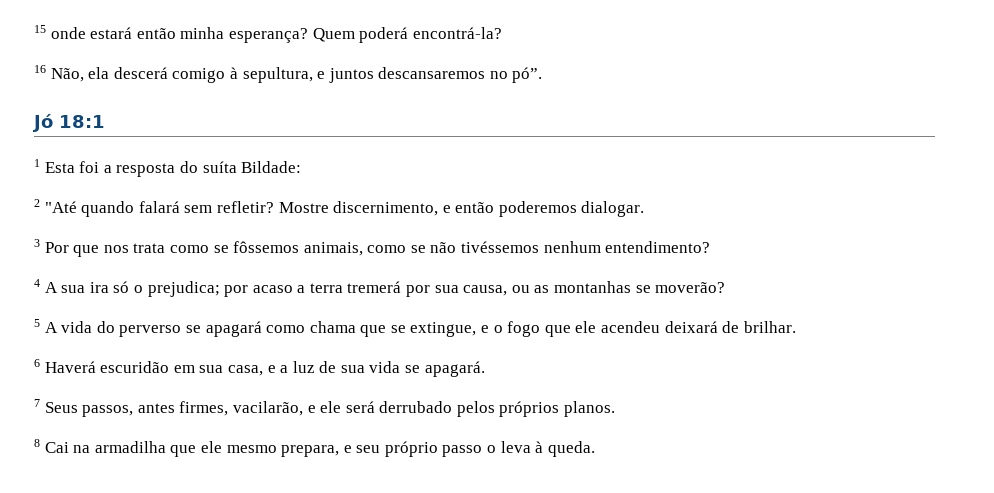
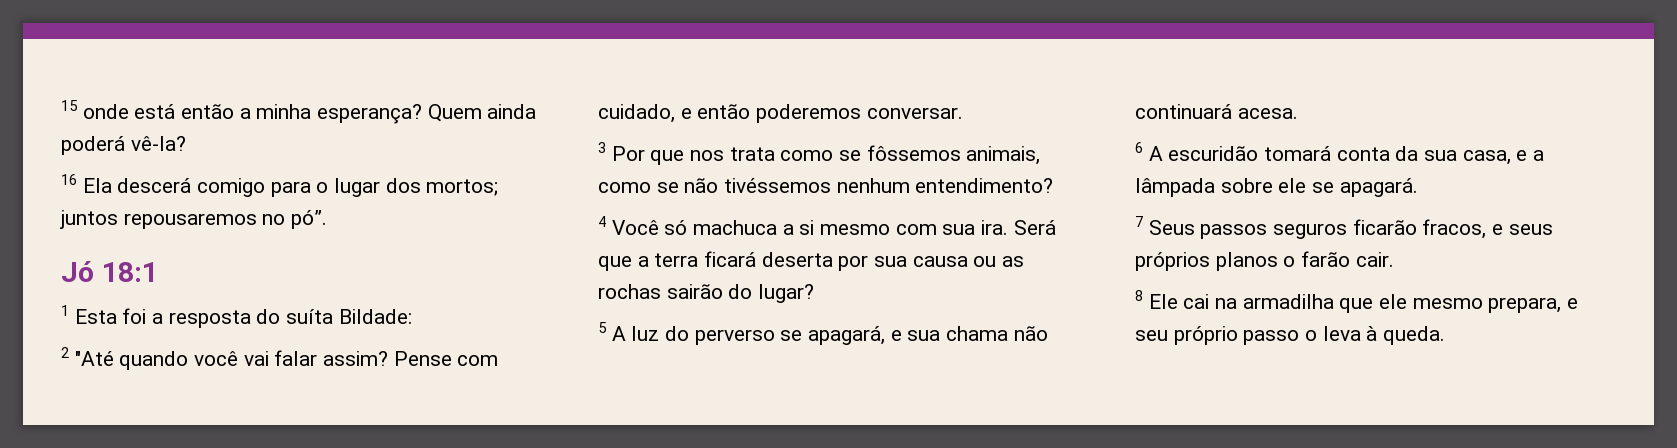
[90,27,502,43] [34,65,486,83] estará então minha esperança? Quem poderá encontrá-la? // 16 Não, ela descerá comigo à sepultura, e juntos descansaremos -> [134,104,537,124] [61,136,186,155] [61,174,499,197] [60,210,257,229] está então a minha esperança? Quem ainda poderá vê-la? // 16 Ela descerá comigo para o lugar dos mortos; juntos repousaremos
[138,201,439,216] falará sem refletir? Mostre discernimento, -> [194,350,499,366] [598,104,675,123] você vai falar assim? Pense com cuidado,
[581,201,645,217] dialogar. -> [866,107,963,119] conversar.
[44,281,402,297] A sua ira só o prejudica; por acaso a terra tremerá -> [611,220,1056,235] [598,251,833,271] Você só machuca a si mesmo com sua ira. Será que a terra ficará deserta
[463,285,508,296] causa, -> [912,256,968,267] causa
[554,281,726,293] montanhas se moverão? -> [598,284,815,303] rochas sairão do lugar?
[61,321,93,333] vida -> [631,326,660,341] luz
[205,321,796,337] [34,359,485,377] [34,399,616,417] apagará como chama que se extingue, e o fogo que ele acendeu deixará de brilhar. // 6 Haverá escuridão em sua casa, e a luz de sua vida se apagará. // 7 Seus passos, antes firmes, vacilarão, e ele será derrubado pelos próprios planos. -> [808,326,1048,345] [1135,104,1298,119] [1135,142,1545,165] [1135,178,1418,197] [1135,216,1553,239] [1135,251,1394,271] apagará, e sua chama não continuará acesa. // 6 A escuridão tomará conta da sua casa, e a lâmpada sobre ele se apagará. // 7 Seus passos seguros ficarão fracos, e seus próprios planos o farão cair.
[44,442,69,453] Cai -> [1148,294,1210,309] Ele cai

